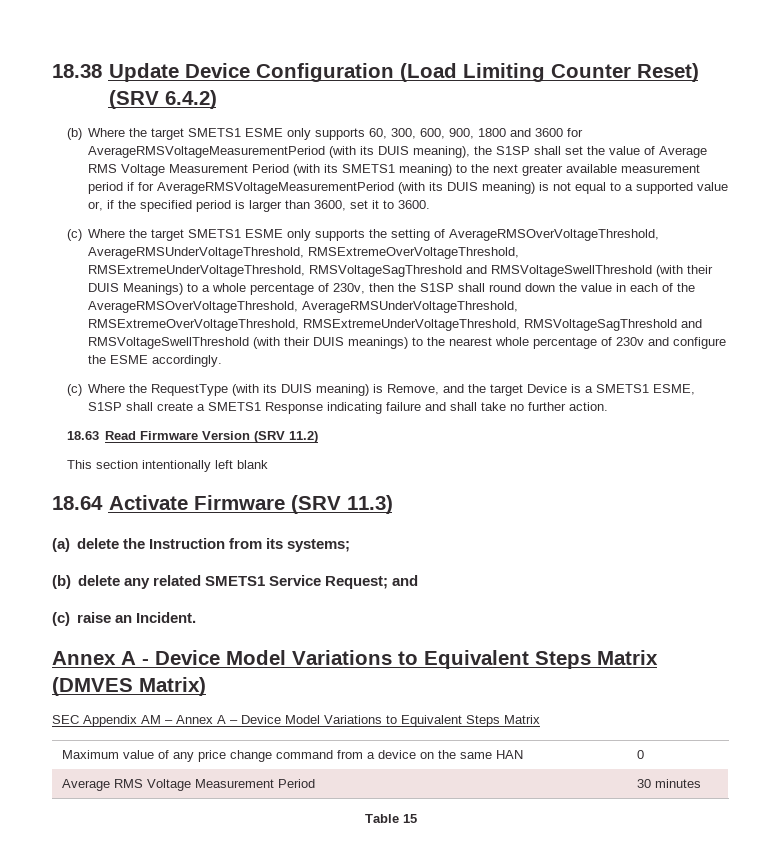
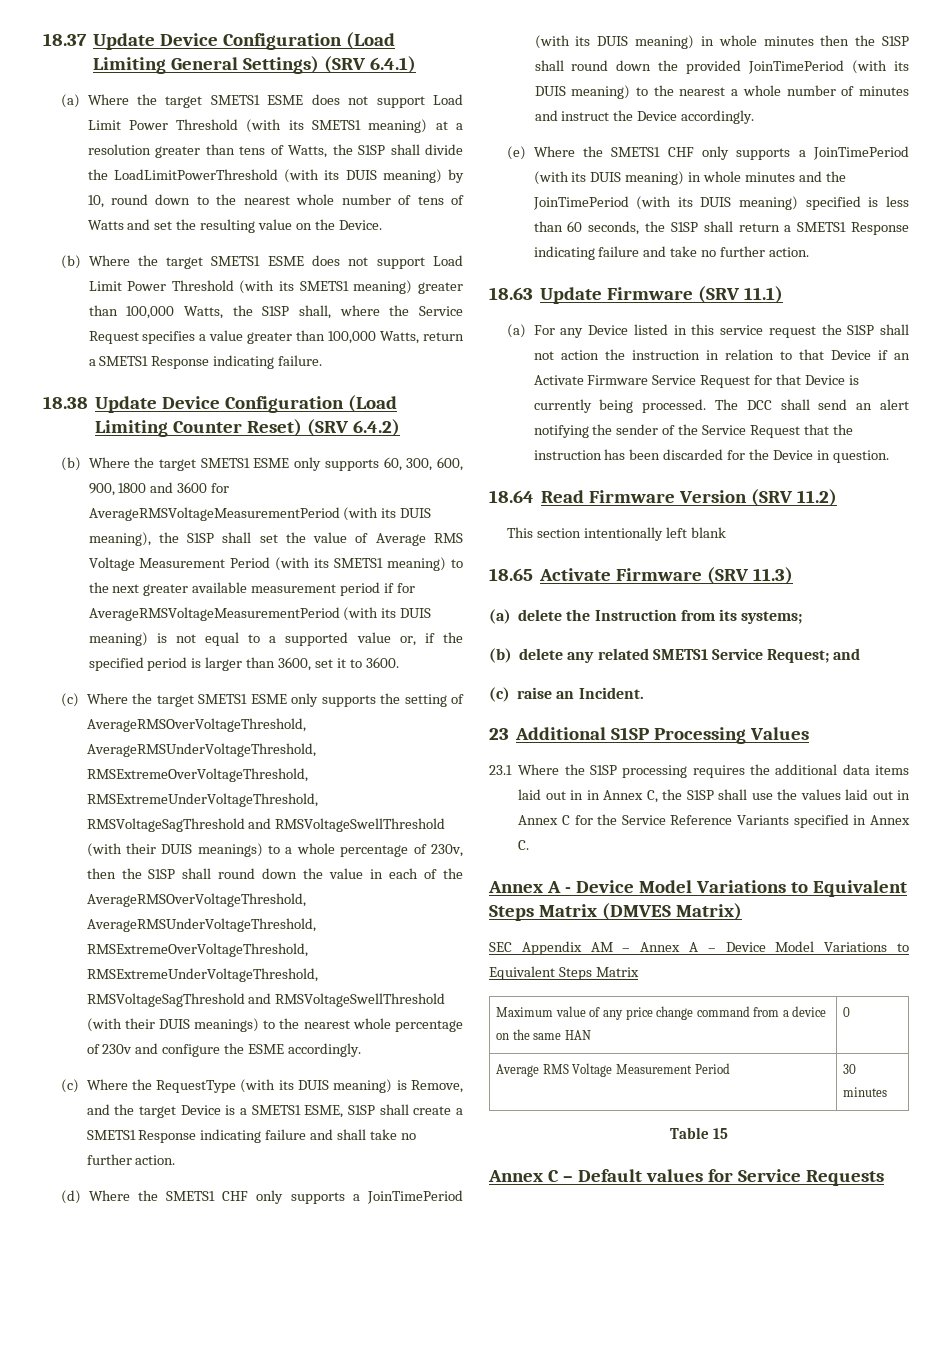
(52, 71) none -> [43,32,396,50] [93,56,417,74] [61,94,464,108] [87,119,464,133] [87,144,463,158] [87,169,464,183] [87,194,465,208] [87,219,382,233] [61,255,464,269] [88,280,464,294] [88,305,464,319] [88,330,465,344] [88,355,323,369] 18.37 Update Device Configuration (Load Limiting General Settings) (SRV 6.4.1) // (a) Where the target SMETS1 ESME does not support Load Limit Power Threshold (with its SMETS1 meaning) at a resolution greater than tens of Watts, the S1SP shall divide the LoadLimitPowerThreshold (with its DUIS meaning) by 10, round down to the nearest whole number of tens of Watts and set the resulting value on the Device. // (b) Where the target SMETS1 ESME does not support Load Limit Power Threshold (with its SMETS1 meaning) greater than 100,000 Watts, the S1SP shall, where the Service Request specifies a value greater than 100,000 Watts, return a SMETS1 Response indicating failure. //
[123,283,184,295] Meanings) -> [197,843,263,857] meanings)
[66,431,99,440] 18.63 -> [61,1190,463,1204] [534,35,909,49] [534,60,909,74] [534,85,909,99] [534,110,755,124] [507,146,909,160] [533,171,846,185] [532,196,909,210] [533,221,909,235] [533,246,810,260] [489,286,784,304] [507,324,910,338] [533,349,911,360] [533,374,859,388] [533,399,909,413] [533,424,853,438] [533,449,889,463] [489,490,534,503] (d) Where the SMETS1 CHF only supports a JoinTimePeriod (with its DUIS meaning) in whole minutes then the S1SP shall round down the provided JoinTimePeriod (with its DUIS meaning) to the nearest a whole number of minutes and instruct the Device accordingly. // (e) Where the SMETS1 CHF only supports a JoinTimePeriod (with its DUIS meaning) in whole minutes and the JoinTimePeriod (with its DUIS meaning) specified is less than 60 seconds, the S1SP shall return a SMETS1 Response indicating failure and take no further action. // 18.63 Update Firmware (SRV 11.1) // (a) For any Device listed in this service request the S1SP shall not action the instruction in relation to that Device if an Activate Firmware Service Request for that Device is currently being processed. The DCC shall send an alert notifying the sender of the Service Request that the instruction has been discarded for the Device in question. // 18.64
[52,496,103,510] 18.64 -> [489,568,533,581] 18.65
(196, 617) none -> [489,727,810,744] [489,764,909,778] [518,789,910,803] [518,814,910,828] [518,840,530,850] // 23 Additional S1SP Processing Values // 23.1 Where the S1SP processing requires the additional data items laid out in in Annex C, the S1SP shall use the values laid out in Annex C for the Service Reference Variants specified in Annex C.
(417, 818) none -> [488,1169,884,1186] // Annex C – Default values for Service Requests

